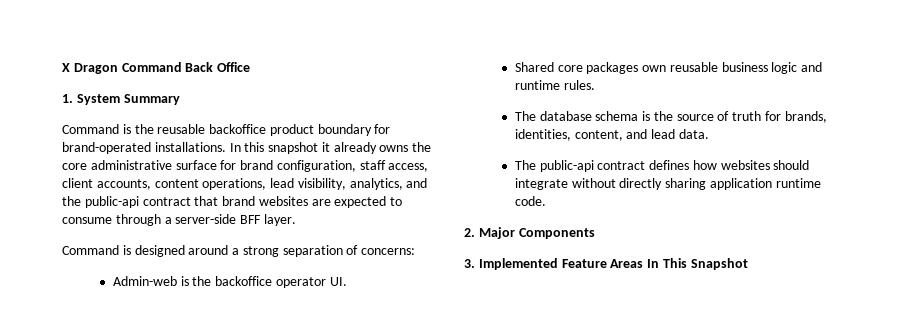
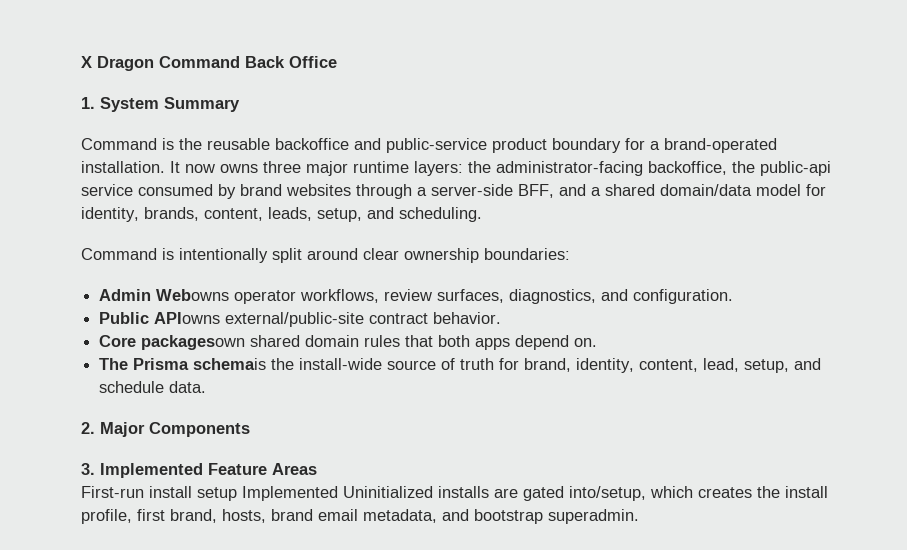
(267, 129) none -> [354,138,487,153] and public-service
[62,142,432,154] [62,160,429,172] [62,178,428,190] [62,196,403,208] [62,214,296,226] [62,245,416,257] [112,276,347,288] [514,62,823,74] [514,80,595,90] [514,111,827,123] [514,129,709,141] [514,160,810,172] [514,178,821,190] [514,196,546,206] brand-operated installations. In this snapshot it already owns the core administrative surface for brand configuration, staff access, client accounts, content operations, lead visibility, analytics, and the public-api contract that brand websites are expected to consume through a server-side BFF layer. // Command is designed around a strong separation of concerns: // Admin-web is the backoffice operator UI. // Shared core packages own reusable business logic and runtime rules. // The database schema is the source of truth for brands, identities, content, and lead data. // The public-api contract defines how websites should integrate without directly sharing application runtime code. -> [650,138,777,153] [81,161,831,176] [81,184,826,199] [81,207,482,222] [81,248,570,263] [99,289,734,304] [99,312,502,327] [99,335,598,350] [99,358,822,373] [99,381,207,393] a brand-operated installation. It now owns three major runtime layers: the administrator-facing backoffice, the public-api service consumed by brand websites through a server-side BFF, and a shared domain/data model for identity, brands, content, leads, setup, and scheduling. // Command is intentionally split around clear ownership boundaries: // Admin Webowns operator workflows, review surfaces, diagnostics, and configuration. // Public APIowns external/public-site contract behavior. // Core packagesown shared domain rules that both apps depend on. // The Prisma schemais the install-wide source of truth for brand, identity, content, lead, setup, and schedule data.
[647,258,748,270] In This Snapshot -> [81,486,828,501] [81,509,639,524] // First-run install setup Implemented Uninitialized installs are gated into/setup, which creates the install profile, first brand, hosts, brand email metadata, and bootstrap superadmin.

